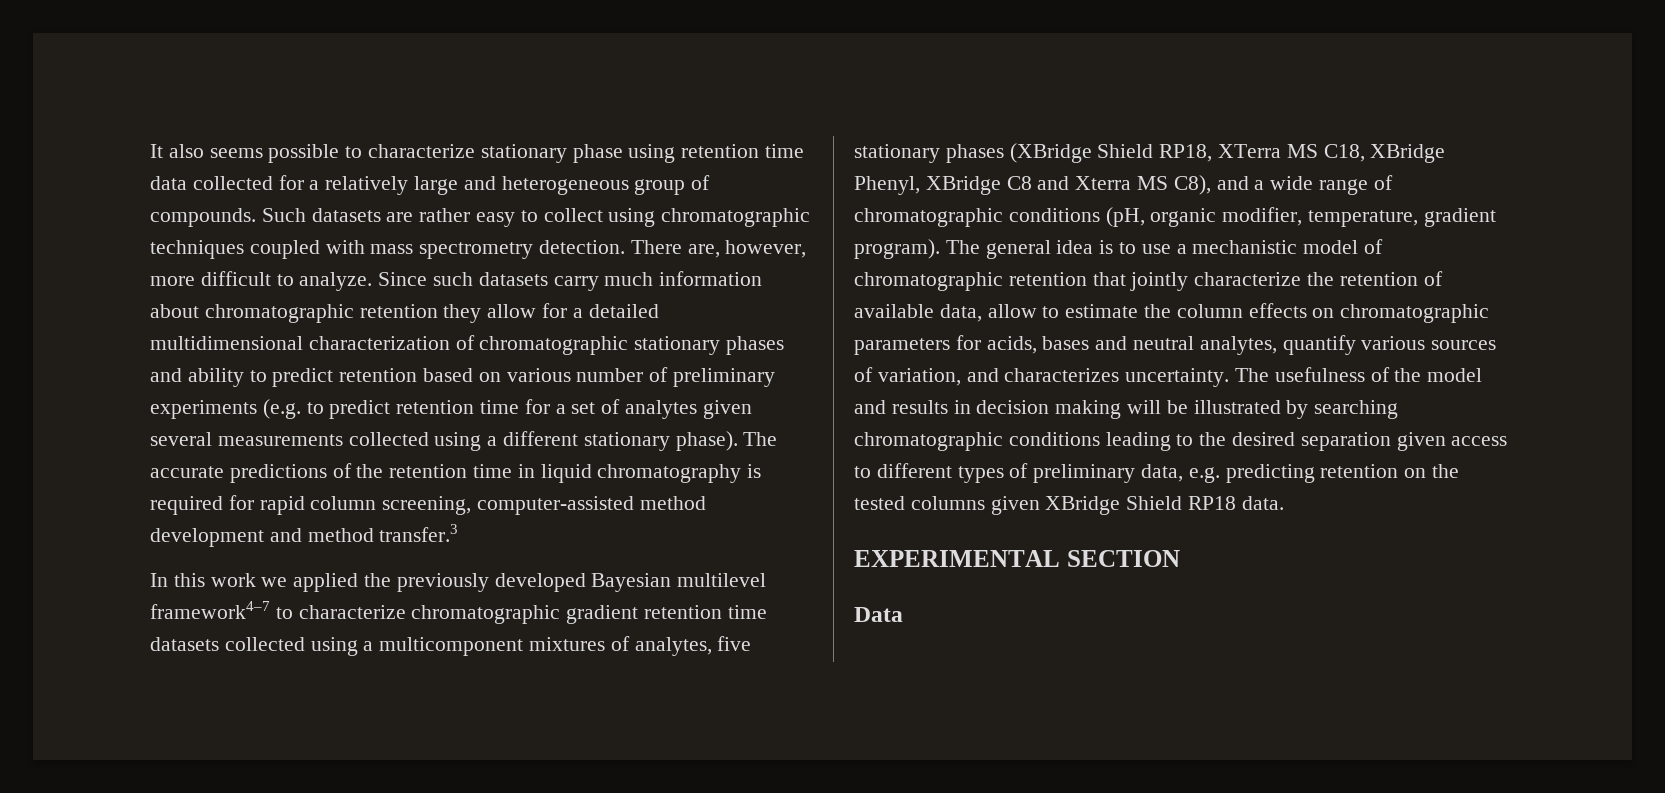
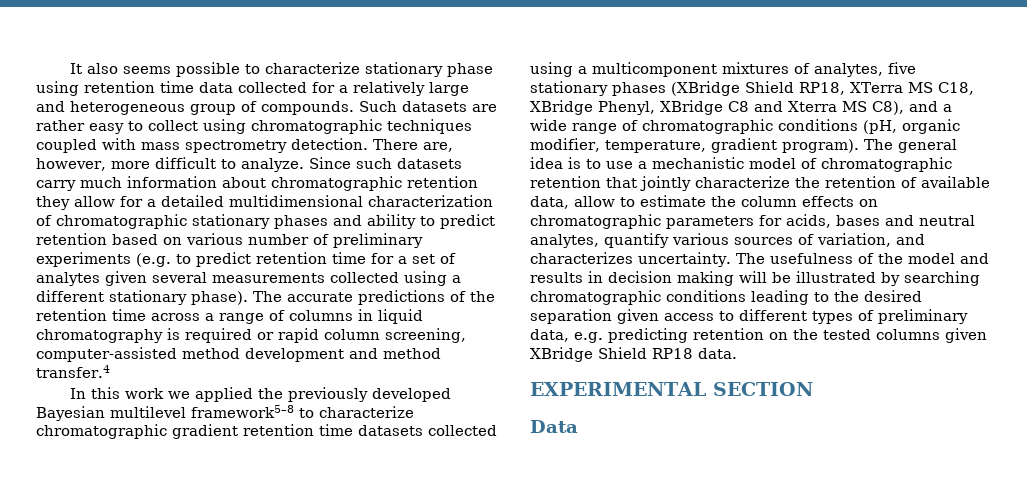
(513, 471) none -> [151,310,353,324] across a range of columns
[228,495,254,510] for -> [257,332,274,340] or
[379,524,459,542] transfer.3 -> [36,365,110,378] transfer.4
[150,601,270,619] framework4–7 -> [191,405,294,418] framework5–8

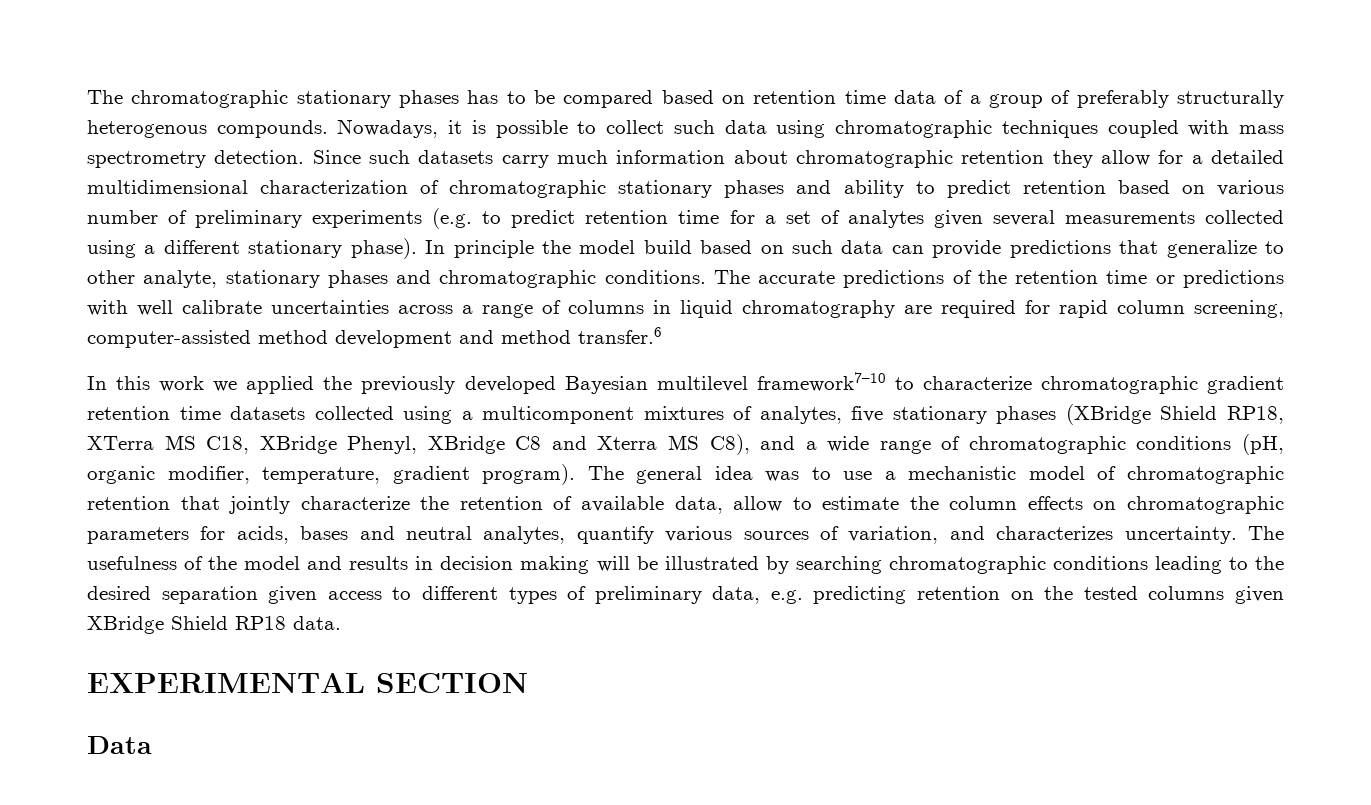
[69,62,493,77] [36,81,469,96] [36,101,497,115] [36,120,198,134] It also seems possible to characterize stationary phase using retention time data collected for a relatively large and heterogeneous group of compounds. Such datasets are rather easy to collect -> [87,90,1285,108] [87,119,767,138] The chromatographic stationary phases has to be compared based on retention time data of a group of preferably structurally heterogenous compounds. Nowadays, it is possible to collect such data
[373,139,453,152] [36,157,304,172] There are, however, more difficult to analyze. -> (305, 157) none
(248, 298) none -> [425,240,1285,258] [87,270,706,288] In principle the model build based on such data can provide predictions that generalize to other analyte, stationary phases and chromatographic conditions.
(146, 315) none -> [1155,270,1284,288] [87,300,389,316] or predictions with well calibrate uncertainties
[167,328,274,343] is required or -> [904,300,1050,318] are required for
[36,365,110,378] transfer.4 -> [578,327,662,344] transfer.6
[191,405,294,418] framework5–8 -> [756,372,886,392] framework7–10
[568,157,581,169] is -> [765,471,800,482] was

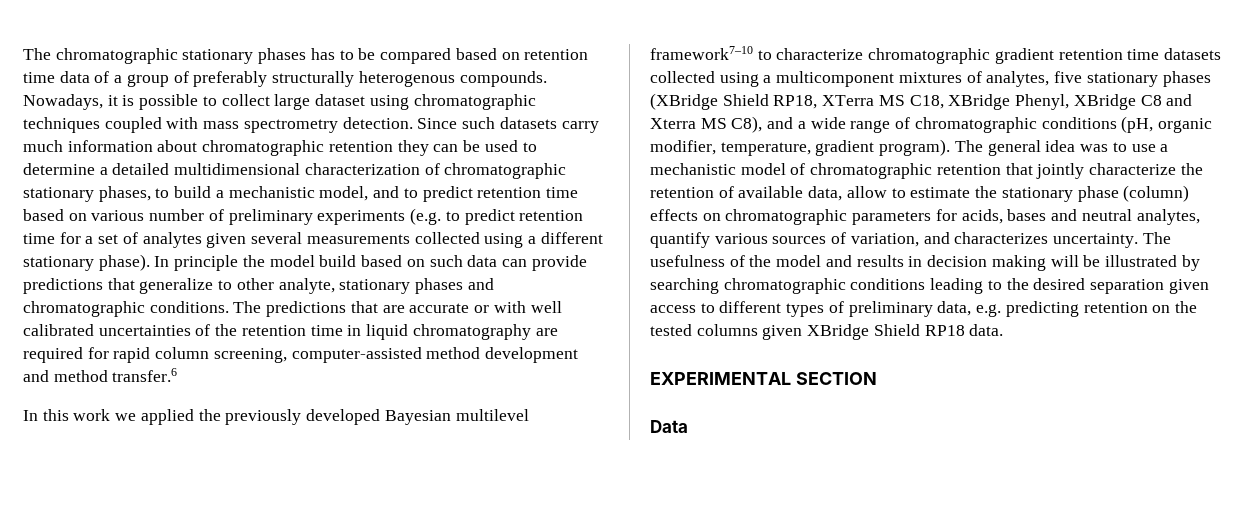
[673,120,767,134] such data -> [274,94,366,110] large dataset
[1101,150,1184,166] allow for -> [433,140,537,152] [23,163,95,175] can be used to determine
[724,180,1106,198] phases and ability to predict retention -> [98,186,578,202] phases, to build a mechanistic model, and to predict retention time
[758,270,1284,288] [87,300,644,318] accurate predictions of the retention time or predictions with well calibrate uncertainties across a range of columns -> [266,301,562,317] [23,324,343,336] predictions that are accurate or with well calibrated uncertainties of the retention time
[949,496,1018,510] column -> [1001,185,1190,202] stationary phase (column)

